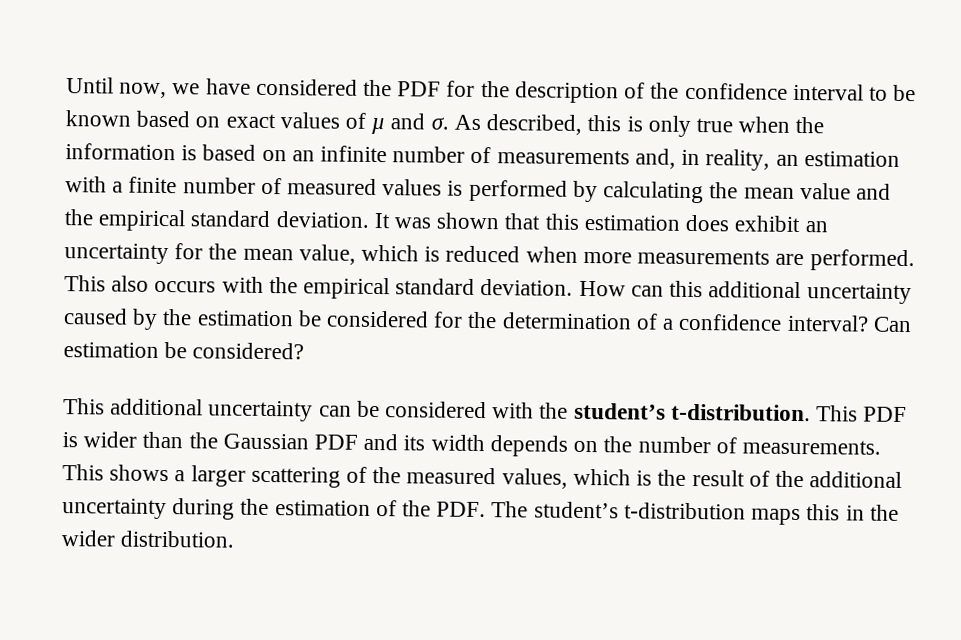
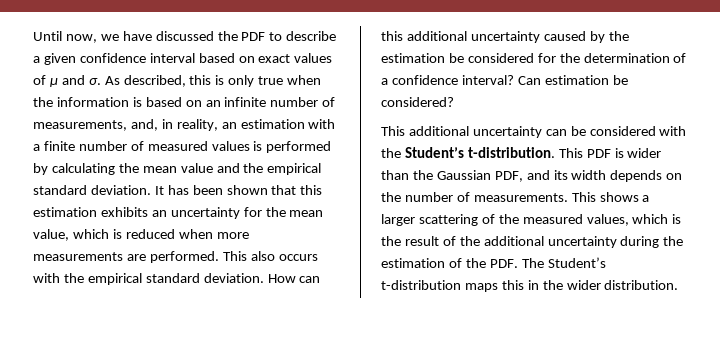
[255,78,358,96] considered -> [155,31,214,41] discussed
[446,80,917,104] [65,110,131,127] for the description of the confidence interval to be known -> [269,31,337,41] [33,53,195,65] to describe a given confidence interval
[496,149,630,165] measurements -> [33,120,127,131] measurements,
[394,217,432,229] was -> [167,185,223,195] has been
[685,214,801,233] does exhibit -> [100,207,148,217] exhibits
[573,402,666,420] student’s -> [404,147,464,158] Student’s
[314,434,359,450] PDF -> [494,171,523,182] PDF,
[533,501,619,519] student’s -> [547,257,606,268] Student’s

